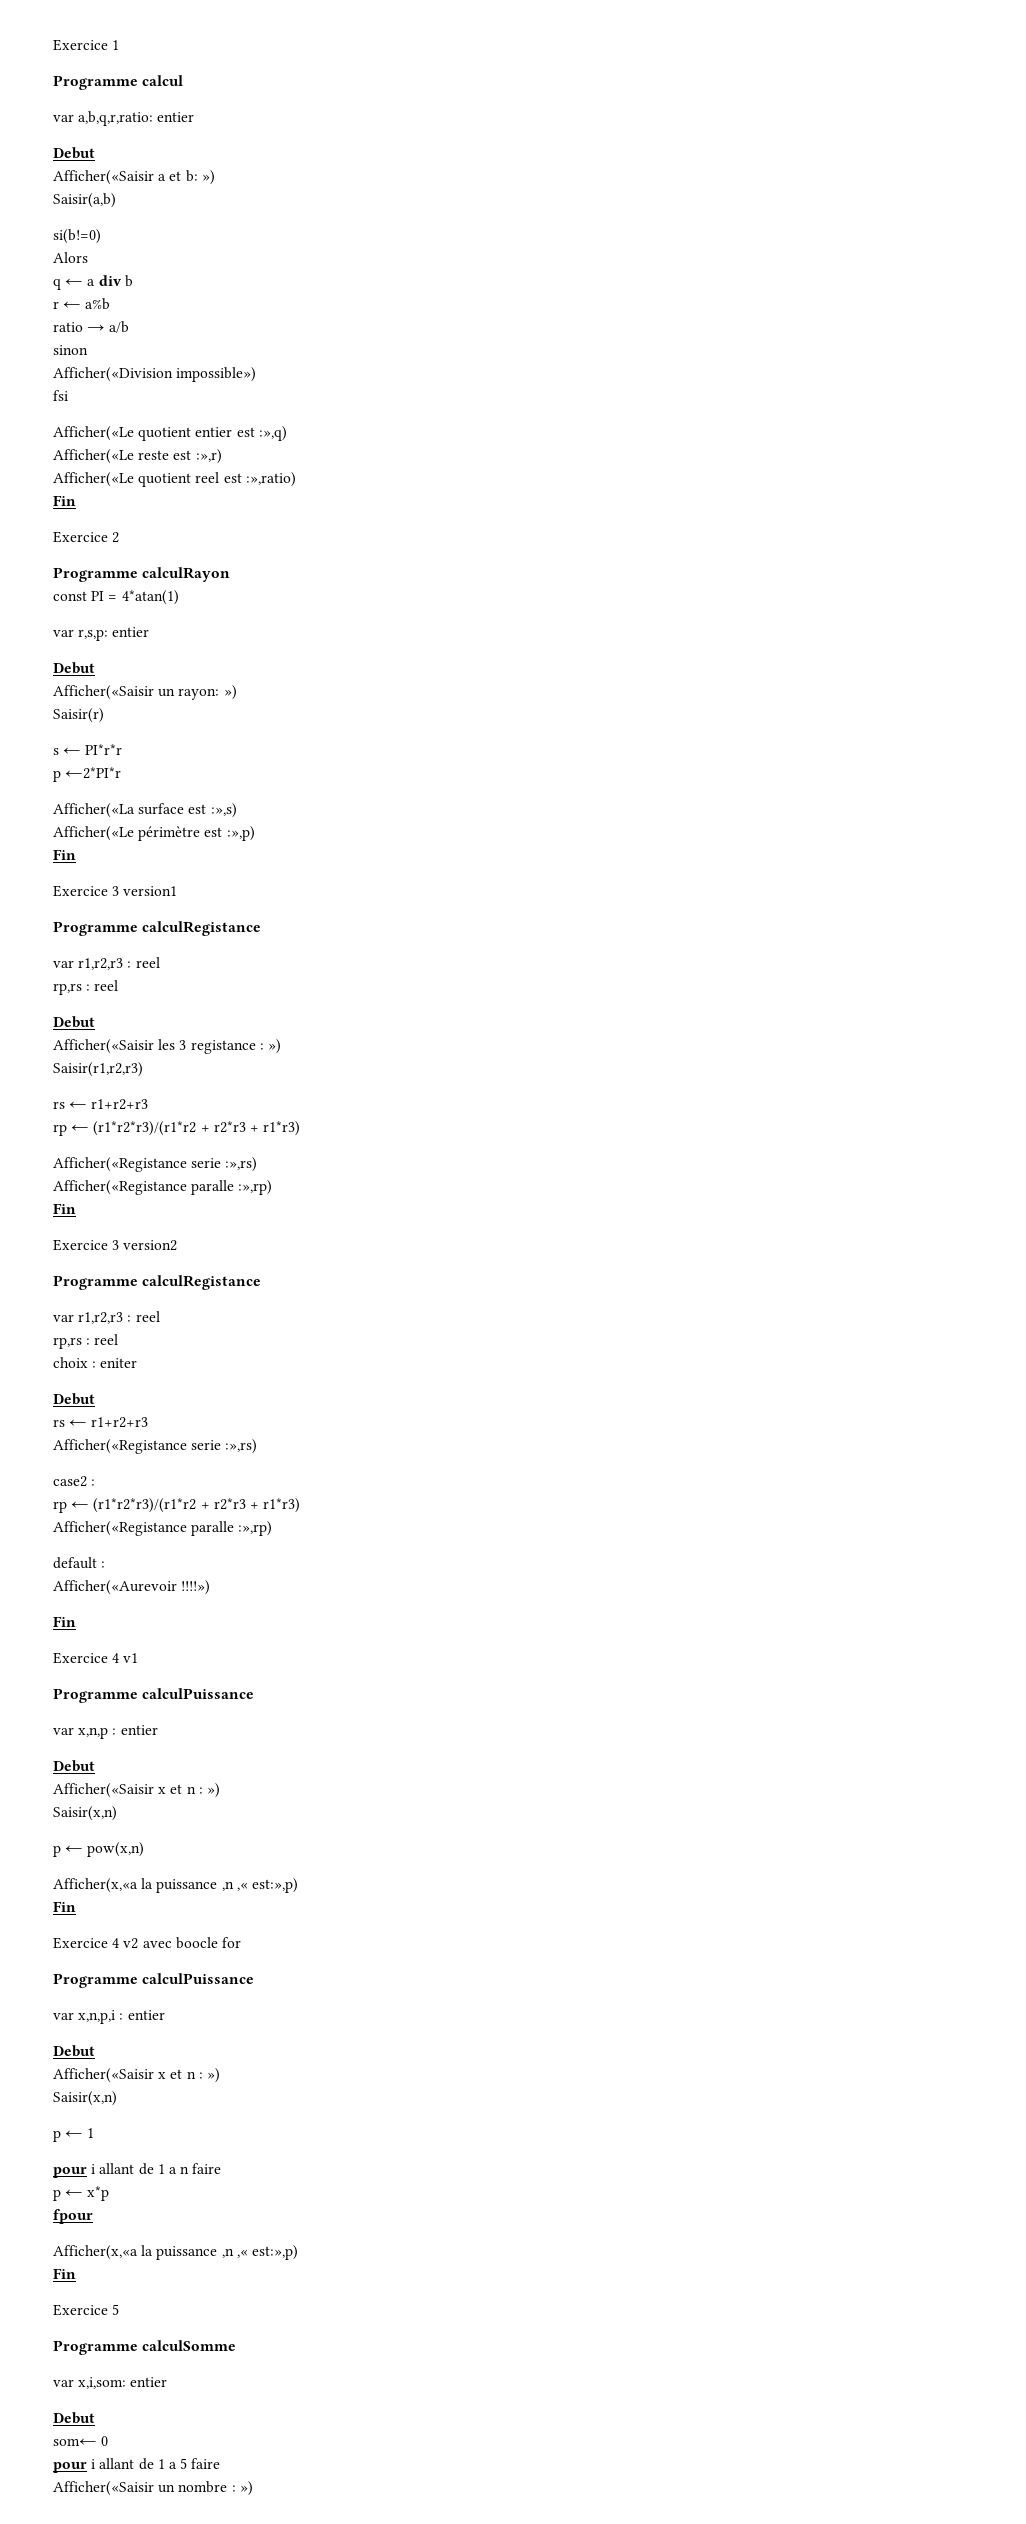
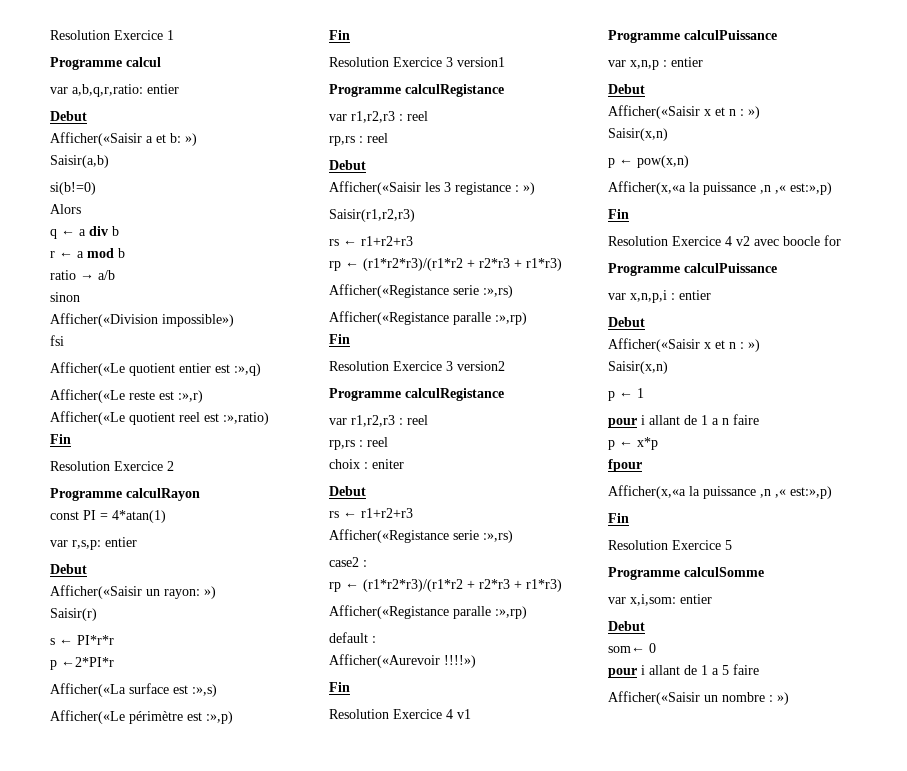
(53, 45) none -> [50,30,110,40] Resolution
[85,298,111,310] a%b -> [77,248,125,258] a mod b
(76, 500) none -> [50,461,110,471] Resolution
(76, 854) none -> [329,57,389,67] Resolution
(76, 1208) none -> [329,361,389,371] Resolution
(76, 1621) none -> [329,709,389,719] Resolution
(76, 1906) none -> [608,236,668,246] Resolution
(76, 2273) none -> [608,540,668,550] Resolution

